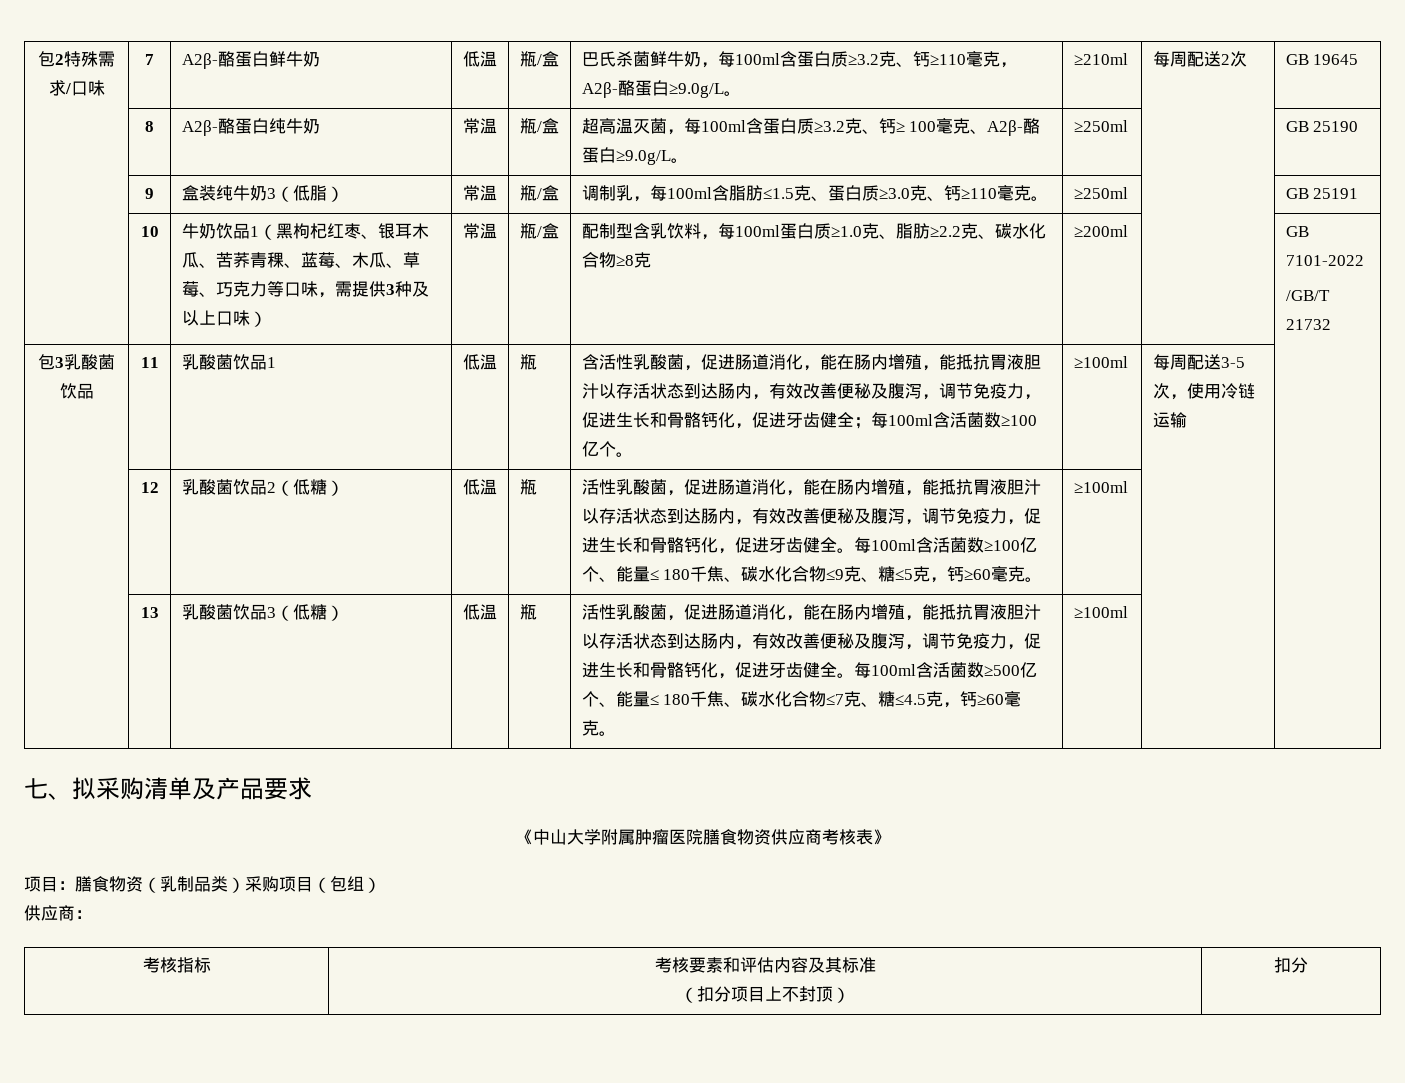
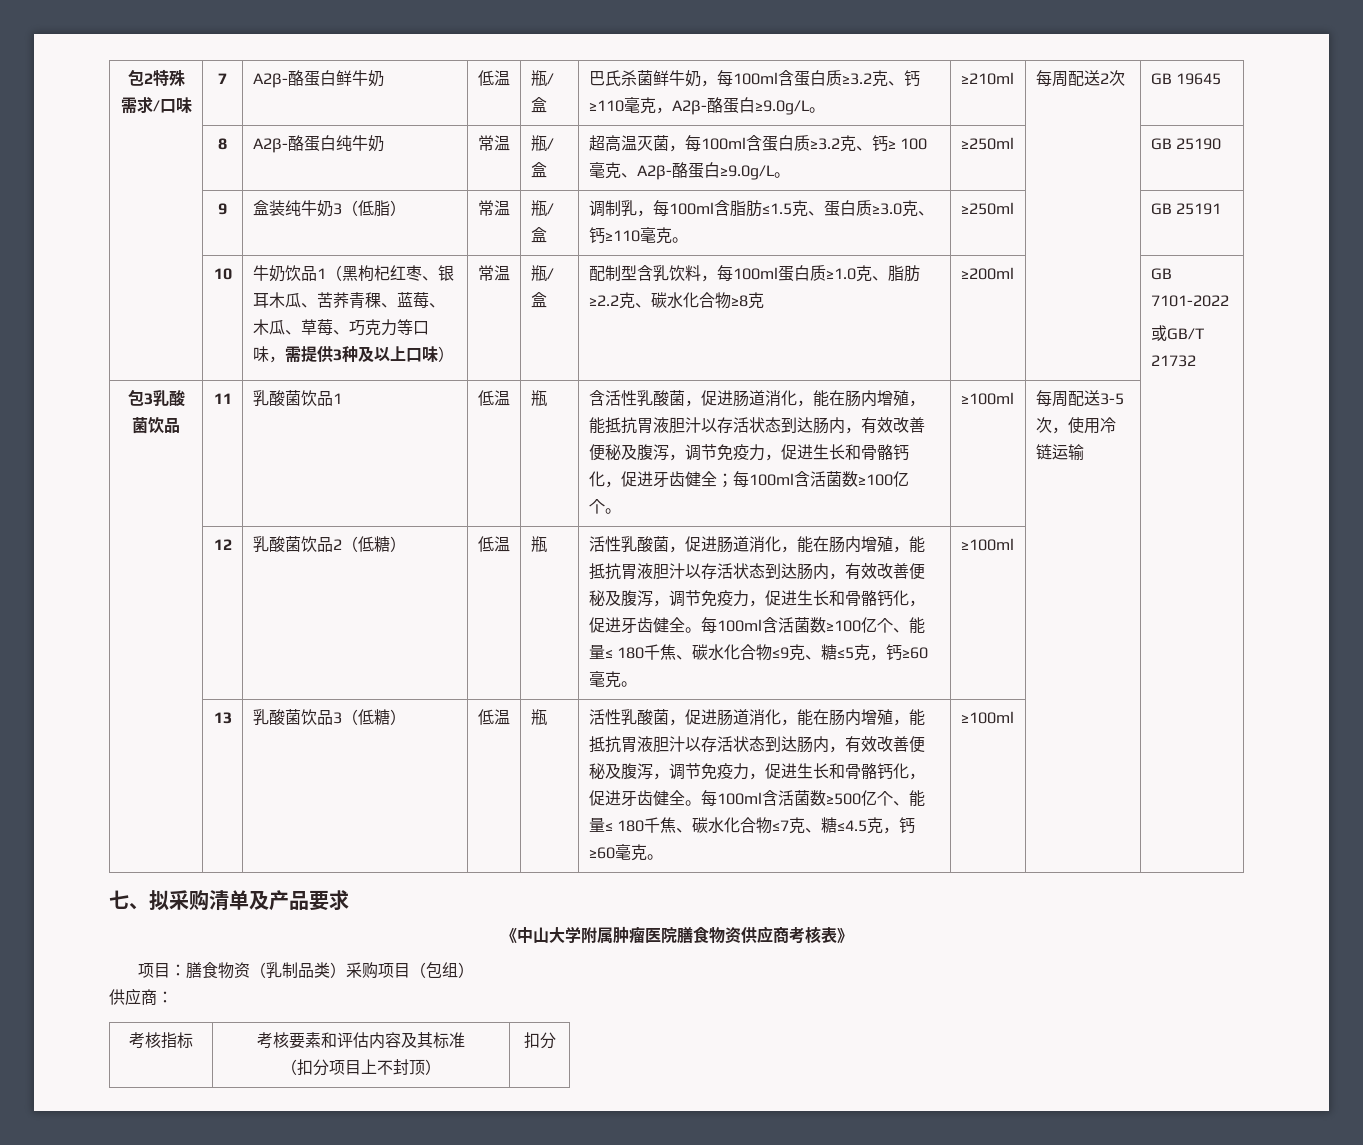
[1285,290,1330,301] /GB/T -> [1150,325,1204,341] 或GB/T

